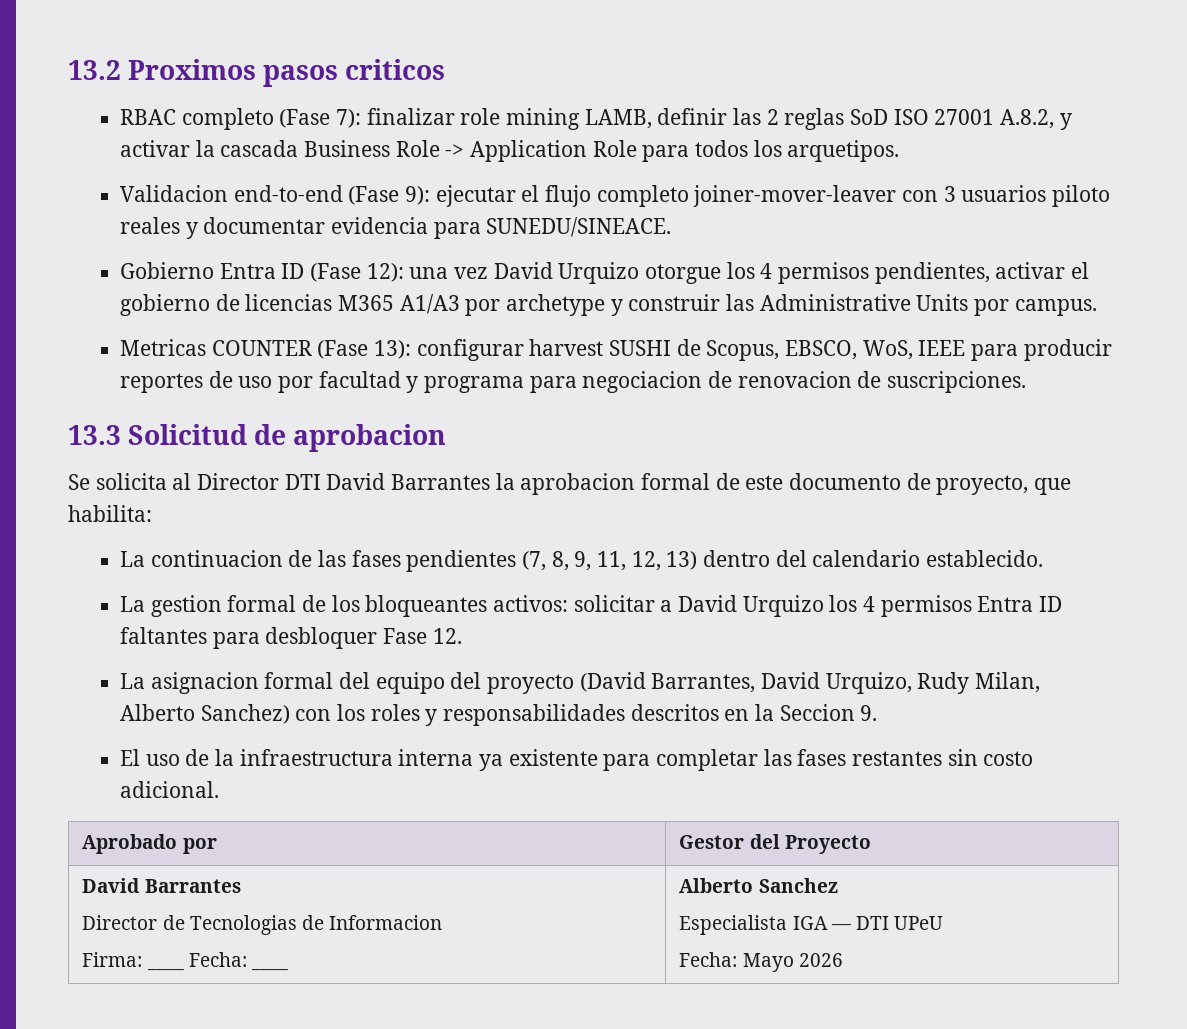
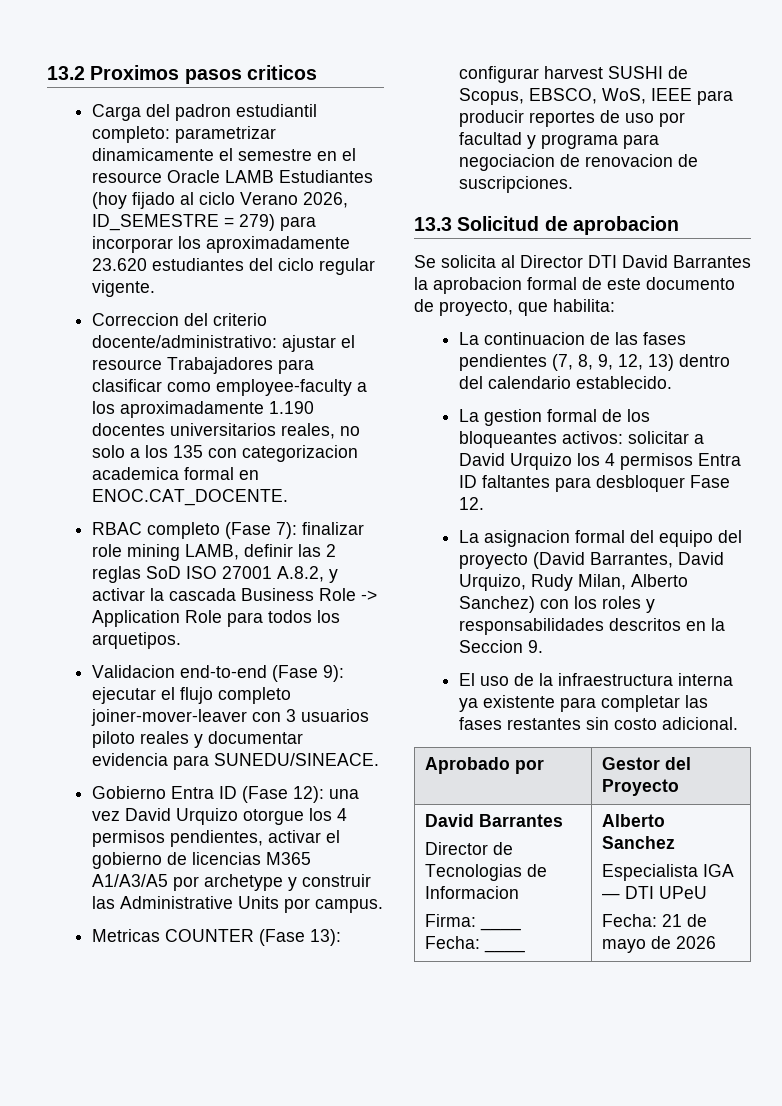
(446, 69) none -> [92,104,318,121] [92,126,277,143] [92,148,357,161] [92,170,374,183] [92,192,349,209] [92,214,317,231] [92,236,351,253] [92,258,376,275] [92,280,156,297] [92,313,268,326] [92,335,356,352] [92,357,315,374] [92,379,368,396] [92,401,315,418] [92,423,361,439] [92,445,359,462] [92,467,260,480] [92,489,289,506] // Carga del padron estudiantil completo: parametrizar dinamicamente el semestre en el resource Oracle LAMB Estudiantes (hoy fijado al ciclo Verano 2026, ID_SEMESTRE = 279) para incorporar los aproximadamente 23.620 estudiantes del ciclo regular vigente. // Correccion del criterio docente/administrativo: ajustar el resource Trabajadores para clasificar como employee-faculty a los aproximadamente 1.190 docentes universitarios reales, no solo a los 135 con categorizacion academica formal en ENOC.CAT_DOCENTE.
[399,294,460,314] A1/A3 -> [92,874,169,887] A1/A3/A5
[597,551,627,571] 11, -> (614, 362) none
[742,953,794,972] Mayo -> [662,914,708,927] [602,936,672,953] 21 de mayo de

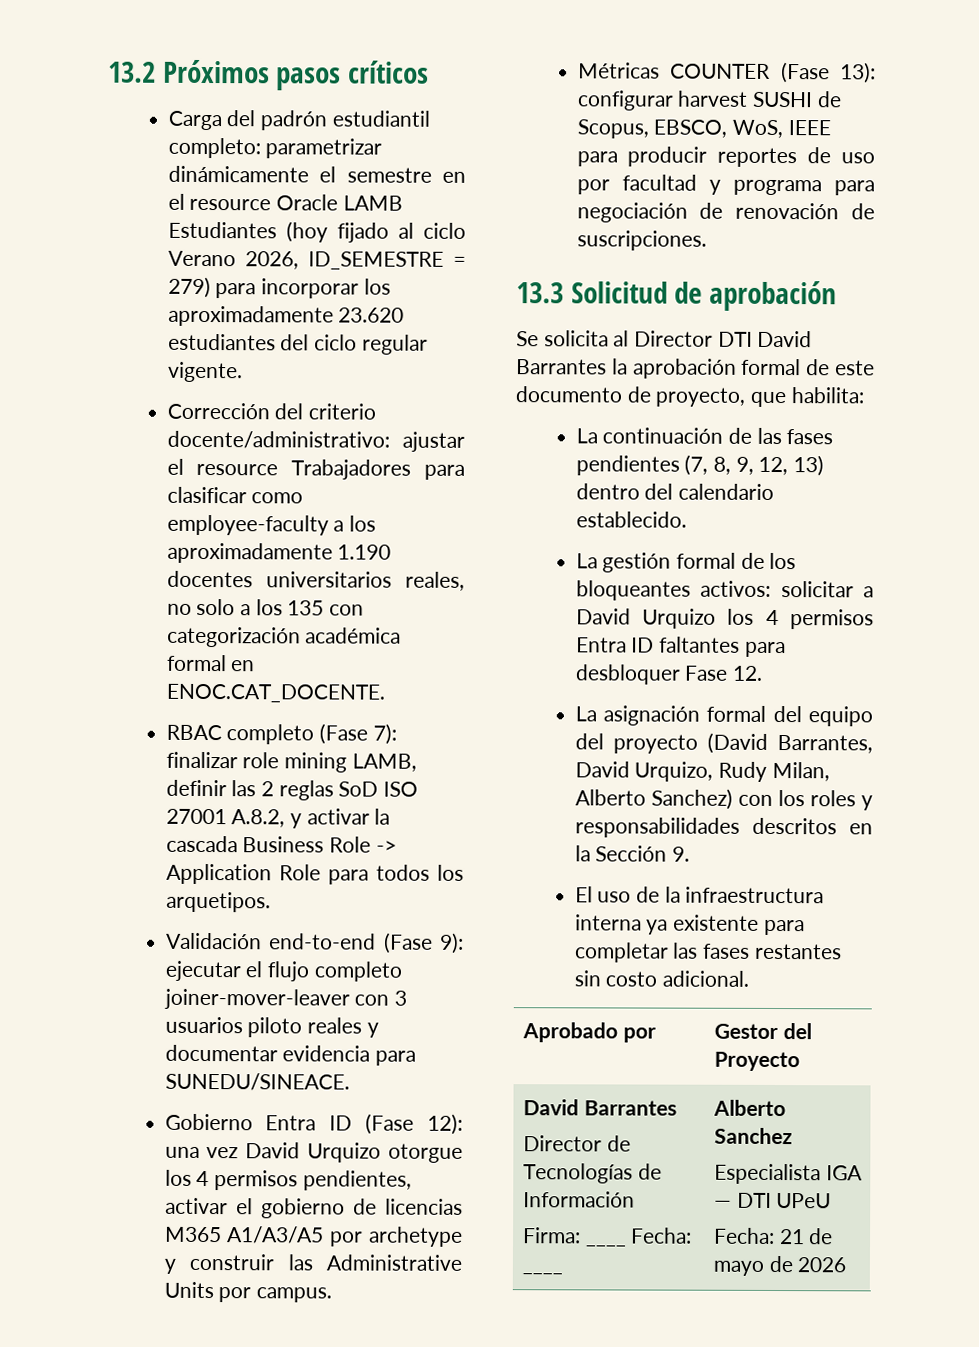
[90,65,317,84] Proximos pasos criticos -> [162,59,430,91] Próximos pasos críticos
[175,104,232,121] padron -> [259,110,327,131] padrón
[92,148,215,161] dinamicamente -> [167,165,309,183] dinámicamente
[92,313,180,326] Correccion -> [166,402,270,420] Corrección
[242,445,359,462] [92,467,180,480] categorizacion academica -> [166,626,402,648] categorización académica
[92,665,176,678] Validacion -> [165,932,262,950] Validación
[92,929,161,942] Metricas -> [577,62,660,79] Métricas
[459,154,674,171] negociacion de renovacion -> [576,202,840,223] negociación de renovación
[572,216,679,235] aprobacion -> [709,280,838,312] aprobación
[433,277,522,294] aprobacion -> [632,358,737,379] aprobación
[484,332,586,345] continuacion -> [602,427,724,444] continuación
[484,409,543,426] gestion -> [602,552,672,573] gestión
[484,530,571,547] asignacion -> [602,705,700,726] asignación
[459,640,524,653] Seccion -> [595,845,668,862] Sección
[425,864,548,881] [425,886,520,899] Tecnologias de Informacion -> [522,1163,662,1184] [522,1191,635,1208] Tecnologías de Información

